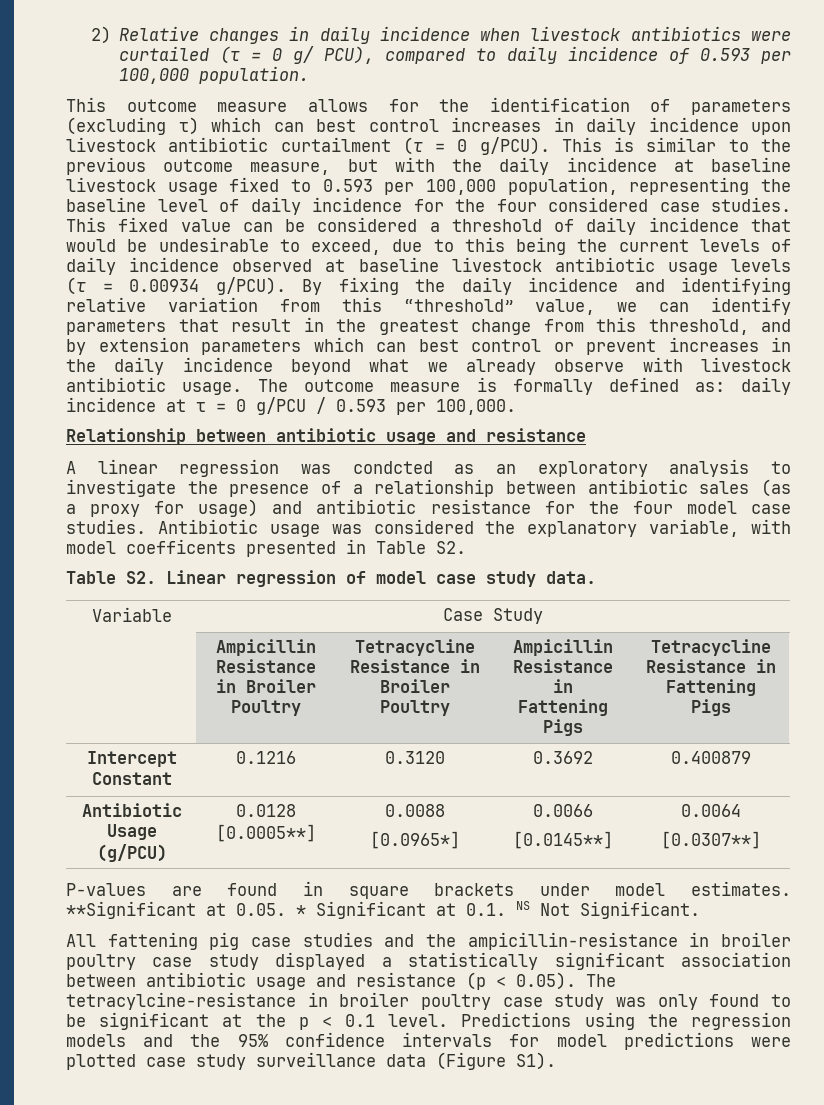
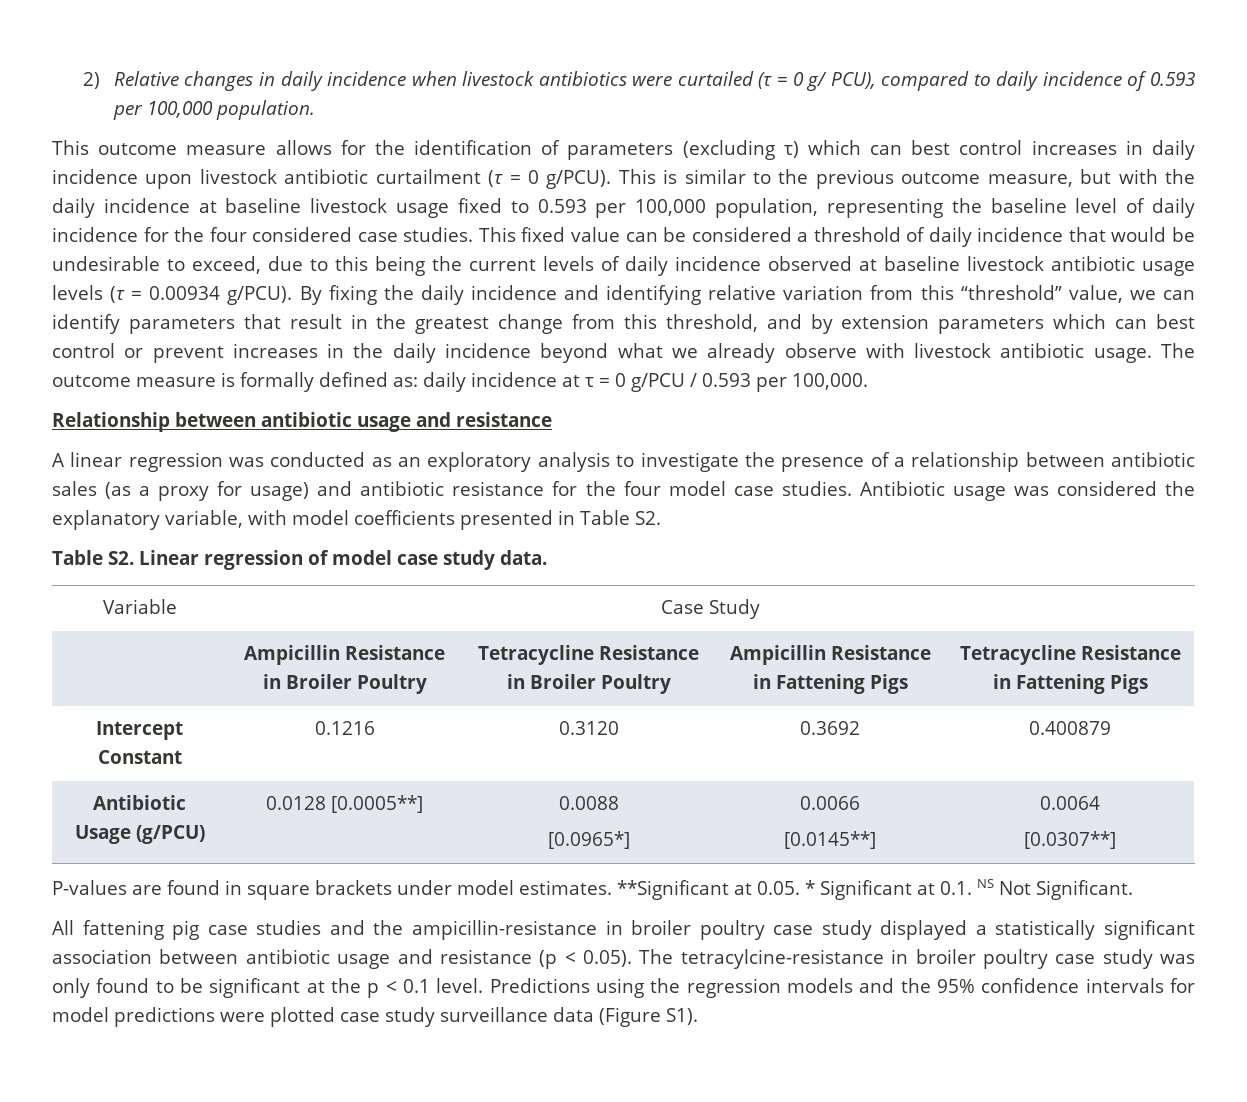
[352,461,433,474] condcted -> [270,452,366,467] conducted
[126,539,236,554] coefficents -> [354,510,455,525] coefficients

